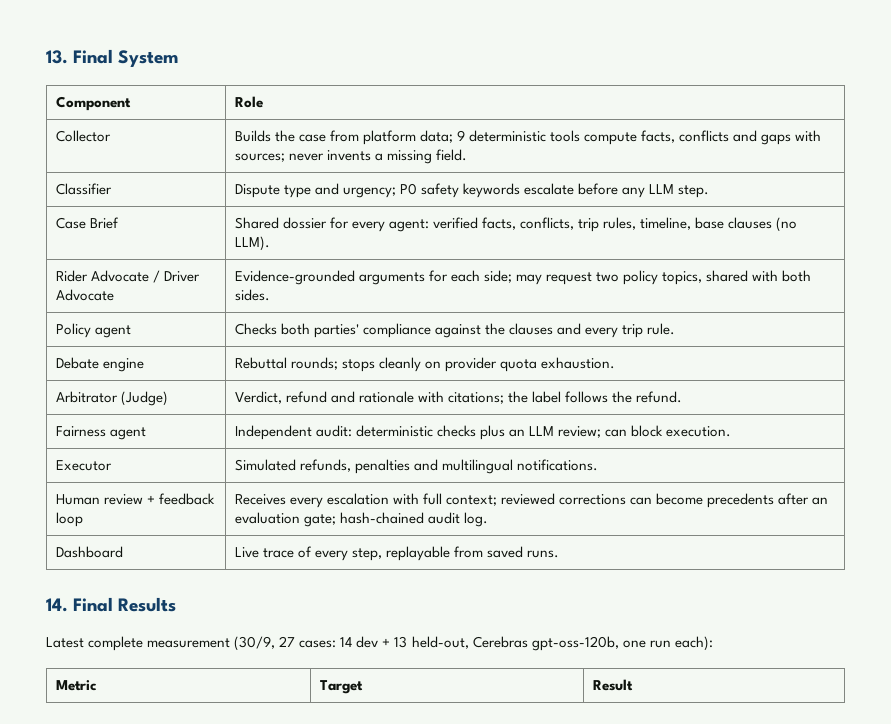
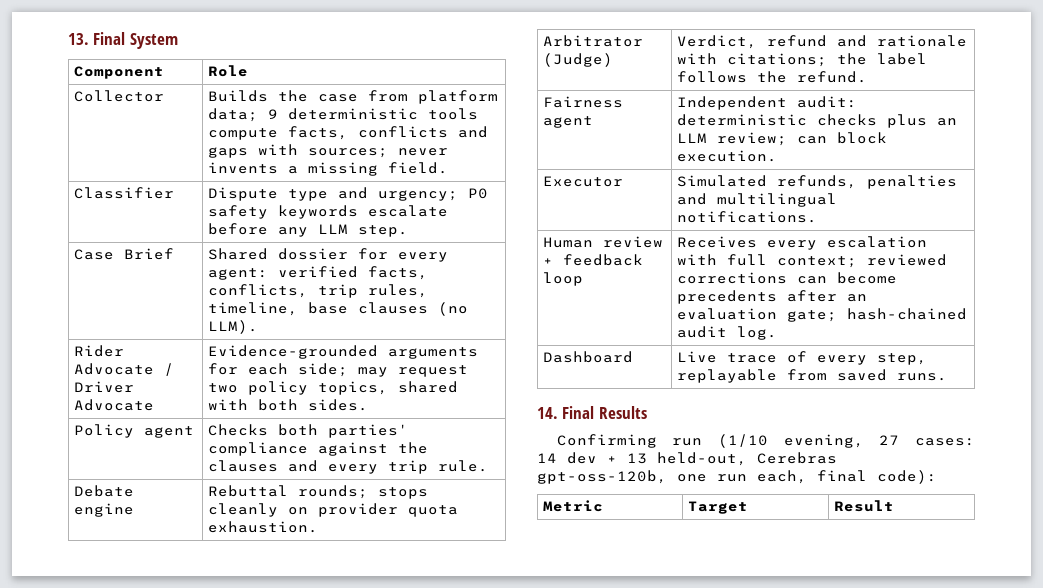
[46,636,276,651] Latest complete measurement (30/9, -> [556,434,864,448] Confirming run (1/10 evening,
[674,636,713,651] each): -> [757,470,937,484] each, final code):

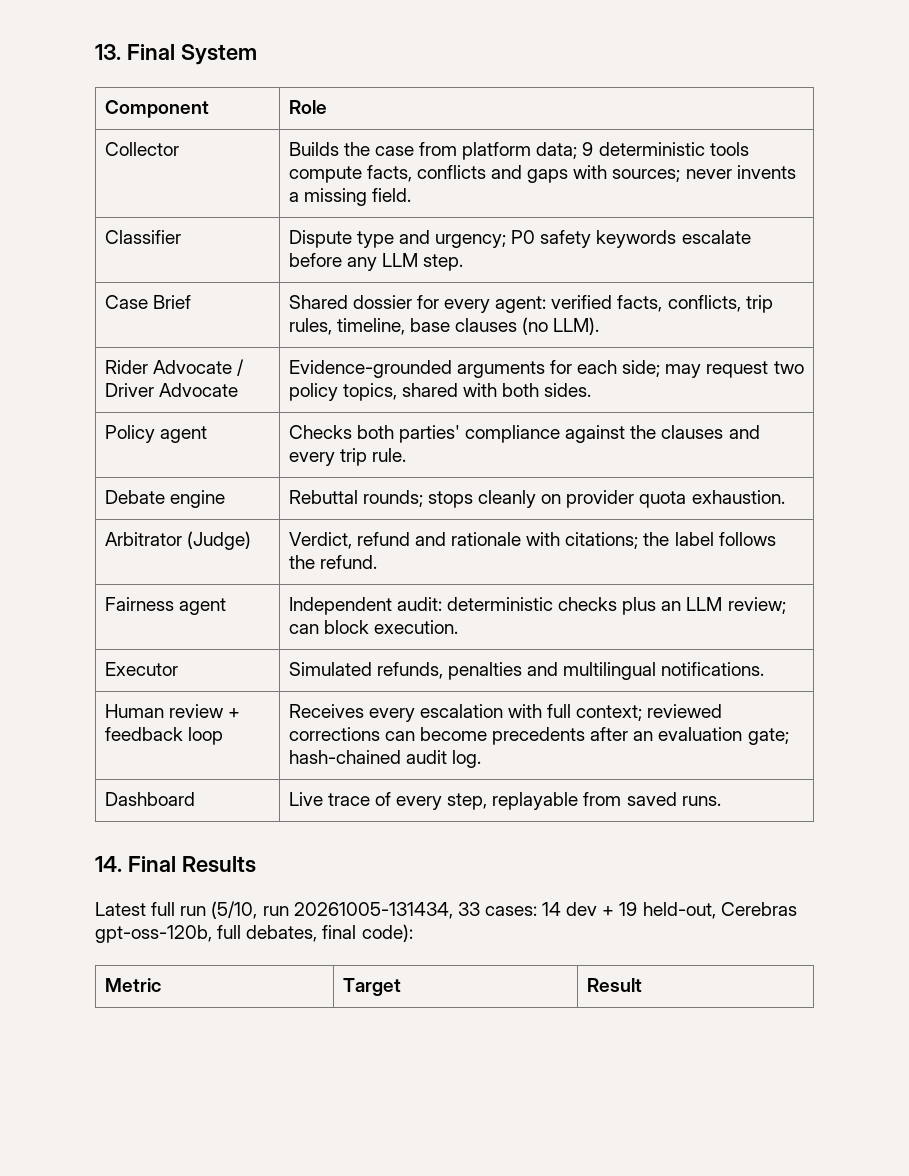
[556,434,900,448] Confirming run (1/10 evening, 27 -> [95,901,480,919] Latest full run (5/10, run 20261005-131434, 33
[627,453,647,464] 13 -> [619,902,638,916] 19
[677,470,807,484] one run each, -> [217,925,318,942] full debates,

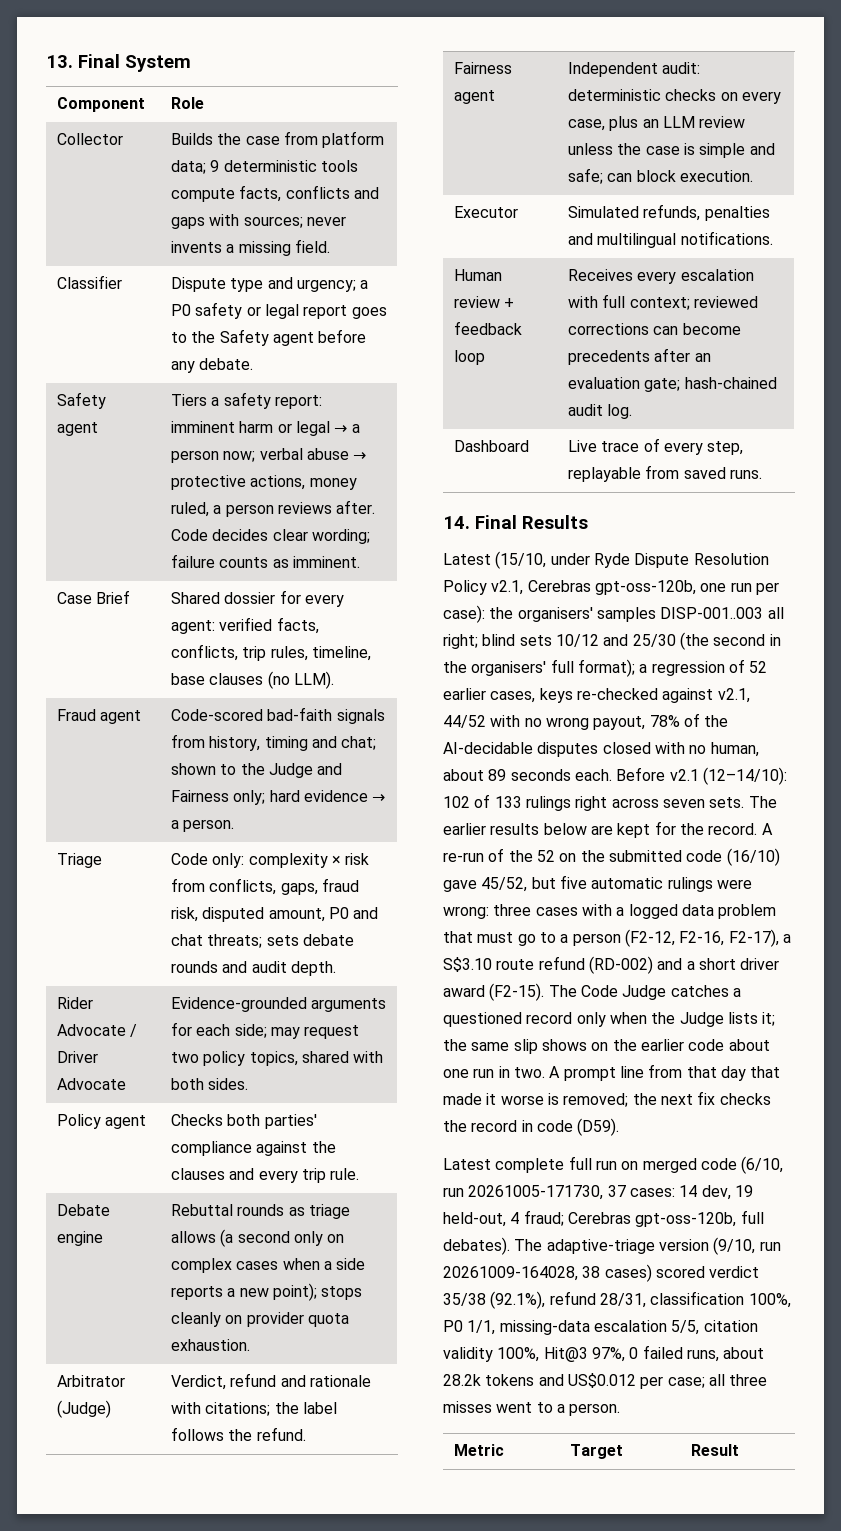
(507, 241) none -> [360,280,369,289] a
[596,230,751,248] [288,253,464,271] keywords escalate before any LLM step. -> [246,304,387,319] [170,329,367,346] [170,358,254,373] [56,392,106,409] [56,422,98,436] [170,392,322,409] [170,421,360,436] [170,448,367,463] [170,475,357,490] [170,500,376,517] [170,529,370,544] [170,554,360,568] or legal report goes to the Safety agent before any debate. // Safety agent | Tiers a safety report: imminent harm or legal → a person now; verbal abuse → protective actions, money ruled, a person reviews after. Code decides clear wording; failure counts as imminent.
(600, 326) none -> [56,709,142,724] [170,707,385,724] [170,734,377,751] [170,763,343,778] [170,790,386,805] [170,819,235,832] [56,853,102,868] [170,853,370,868] [170,878,359,895] [170,907,379,922] [170,934,354,948] [170,961,336,976] // Fraud agent | Code-scored bad-faith signals from history, timing and chat; shown to the Judge and Fairness only; hard evidence → a person. // Triage | Code only: complexity × risk from conflicts, gaps, fraud risk, disputed amount, P0 and chat threats; sets debate rounds and audit depth.
[362,490,423,507] rounds; -> [237,1204,350,1219] [170,1229,345,1247] [170,1258,366,1273] [170,1283,317,1301] rounds as triage allows (a second only on complex cases when a side reports a new point);
[622,597,786,615] plus an LLM review; -> [720,91,781,104] [567,116,746,131] [567,143,775,158] [567,168,603,184] on every case, plus an LLM review unless the case is simple and safe;
[151,901,797,919] [95,924,413,943] full run (5/10, run 20261005-131434, 33 cases: 14 dev + 19 held-out, Cerebras gpt-oss-120b, full debates, final code): -> [495,551,769,569] [443,580,779,595] [443,605,784,623] [443,632,781,650] [443,659,768,677] [443,688,750,703] [443,713,729,730] [443,742,759,757] [443,767,787,785] [443,794,777,811] [443,821,773,838] [443,848,780,866] [443,875,752,892] [443,904,777,919] [443,929,791,947] [443,956,780,974] [443,983,741,1001] [443,1012,776,1027] [443,1039,770,1054] [443,1064,781,1081] [443,1091,771,1107] [443,1118,620,1136] [443,1156,784,1174] [443,1185,753,1200] [443,1210,764,1227] [443,1237,781,1255] [443,1264,760,1282] [443,1291,791,1309] [443,1320,758,1335] [443,1345,765,1362] [443,1373,768,1389] [443,1401,621,1416] (15/10, under Ryde Dispute Resolution Policy v2.1, Cerebras gpt-oss-120b, one run per case): the organisers' samples DISP-001..003 all right; blind sets 10/12 and 25/30 (the second in the organisers' full format); a regression of 52 earlier cases, keys re-checked against v2.1, 44/52 with no wrong payout, 78% of the AI-decidable disputes closed with no human, about 89 seconds each. Before v2.1 (12–14/10): 102 of 133 rulings right across seven sets. The earlier results below are kept for the record. A re-run of the 52 on the submitted code (16/10) gave 45/52, but five automatic rulings were wrong: three cases with a logged data problem that must go to a person (F2-12, F2-16, F2-17), a S$3.10 route refund (RD-002) and a short driver award (F2-15). The Code Judge catches a questioned record only when the Judge lists it; the same slip shows on the earlier code about one run in two. A prompt line from that day that made it worse is removed; the next fix checks the record in code (D59). // Latest complete full run on merged code (6/10, run 20261005-171730, 37 cases: 14 dev, 19 held-out, 4 fraud; Cerebras gpt-oss-120b, full debates). The adaptive-triage version (9/10, run 20261009-164028, 38 cases) scored verdict 35/38 (92.1%), refund 28/31, classification 100%, P0 1/1, missing-data escalation 5/5, citation validity 100%, Hit@3 97%, 0 failed runs, about 28.2k tokens and US$0.012 per case; all three misses went to a person.

